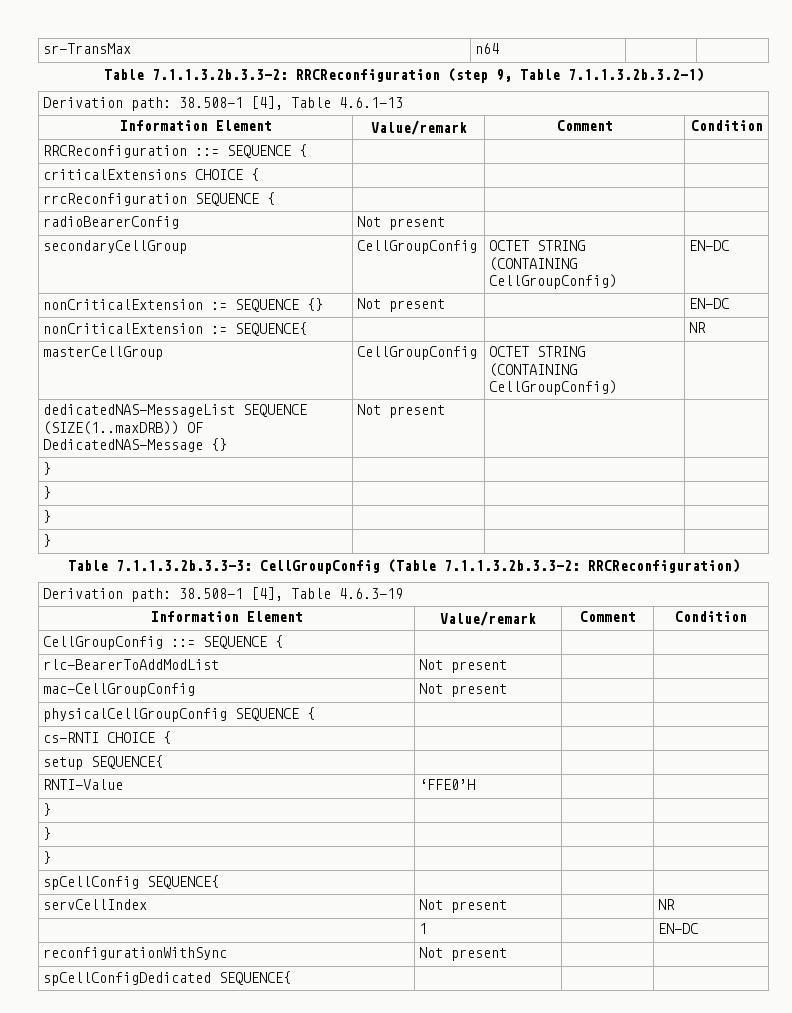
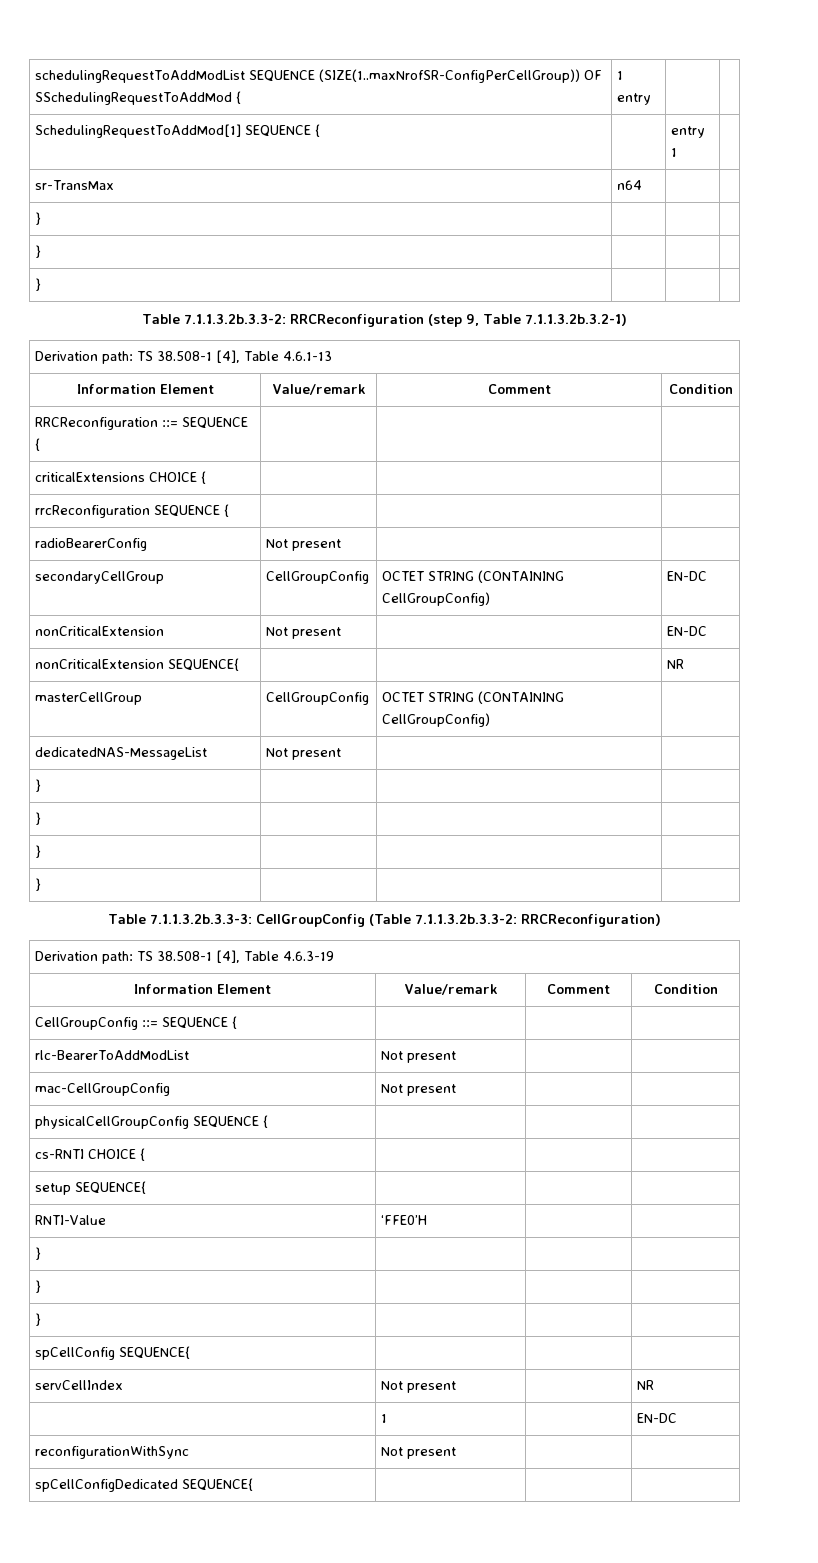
(43, 48) none -> [35,69,603,83] [35,91,242,105] [617,71,624,80] [617,93,652,105] [35,124,321,138] [671,126,706,138] [671,148,678,157] schedulingRequestToAddModList SEQUENCE (SIZE(1..maxNrofSR-ConfigPerCellGroup)) OF SSchedulingRequestToAddMod { | 1 entry | | // SchedulingRequestToAddMod[1] SEQUENCE { | | entry 1 | //
(500, 48) none -> [35,212,42,225] [35,245,42,258] [35,278,42,291] // } | | | // } | | | // } | | |
(172, 104) none -> [137,351,154,361] TS
[211,298,324,312] := SEQUENCE {} -> (165, 631) none
[211,326,228,334] := -> (165, 664) none
[243,404,308,417] [43,421,204,435] [43,438,228,452] SEQUENCE (SIZE(1..maxDRB)) OF DedicatedNAS-Message {} -> (208, 753) none
(172, 595) none -> [137,951,154,961] TS

